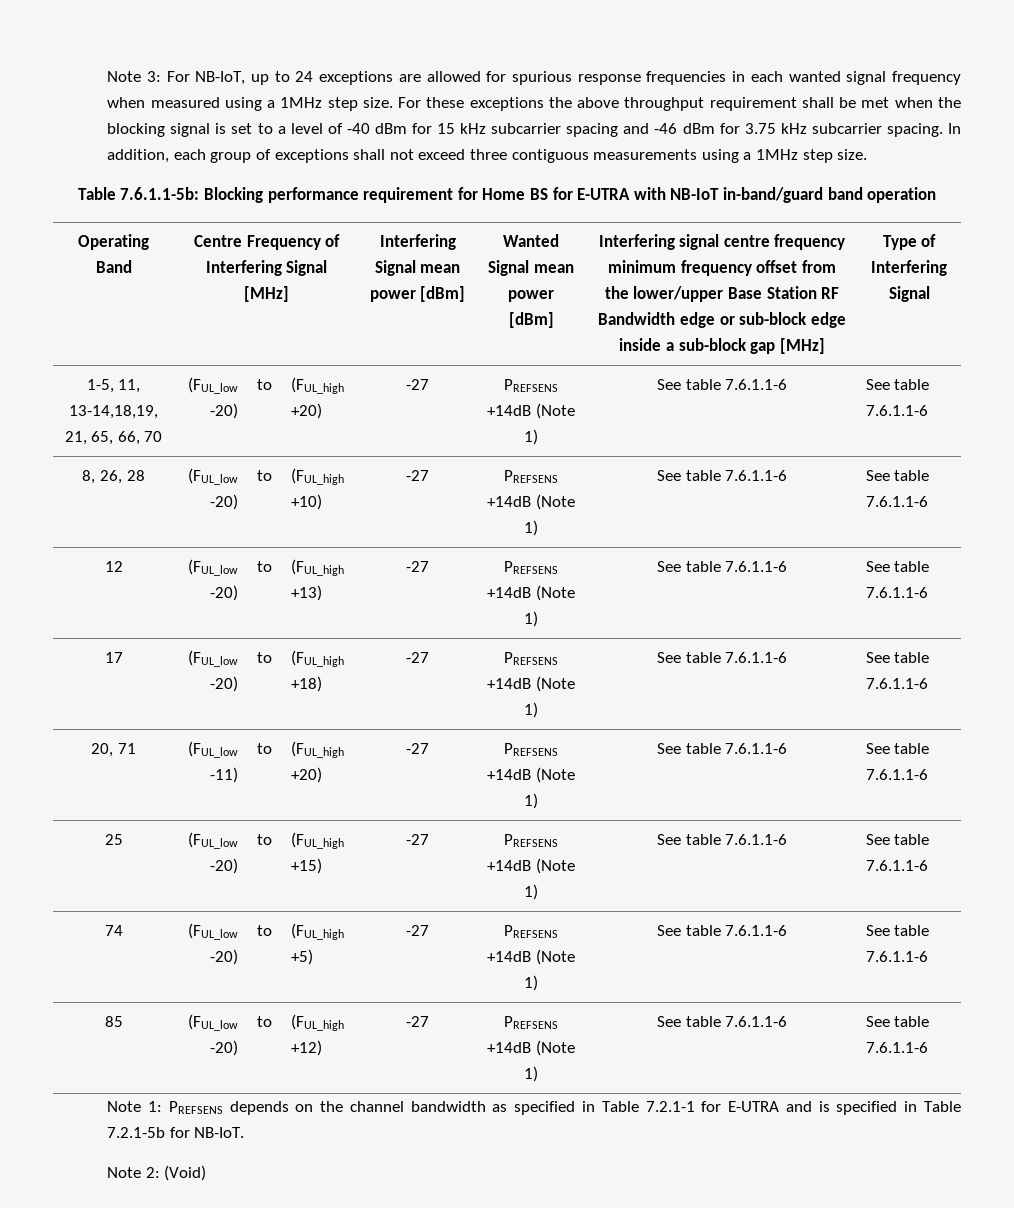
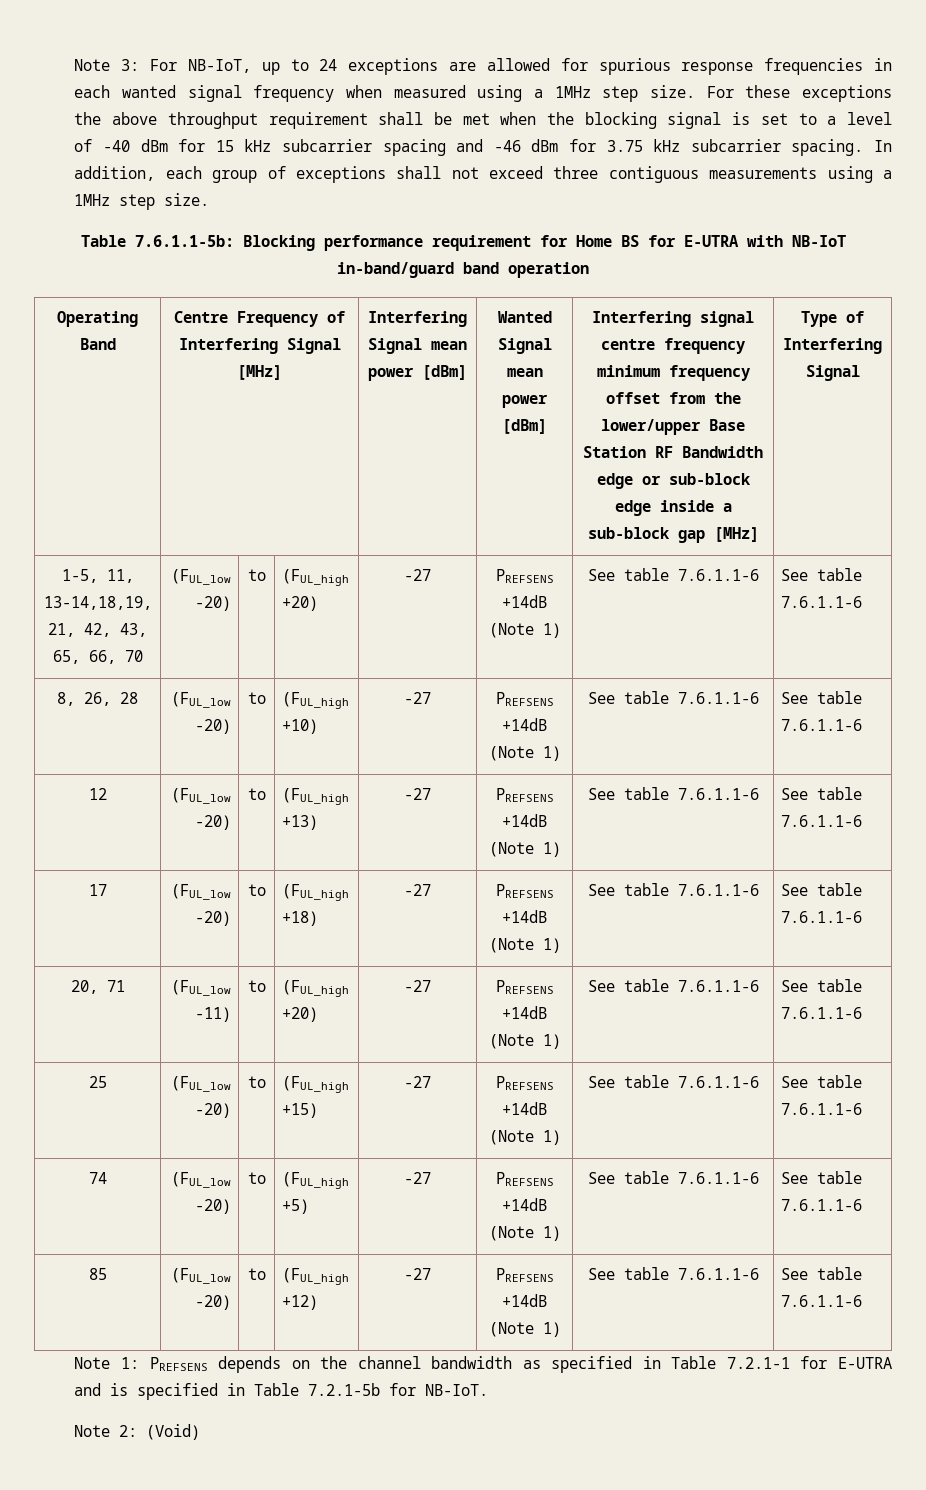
(87, 438) none -> [84,623,147,637] 42, 43,

